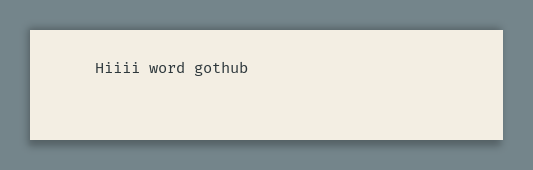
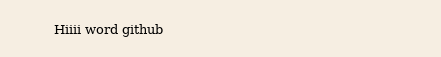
[194,61,248,76] gothub -> [122,24,163,37] github

